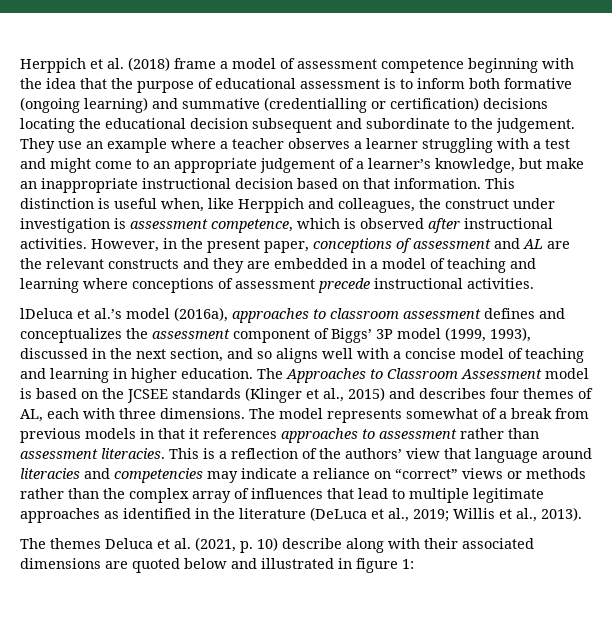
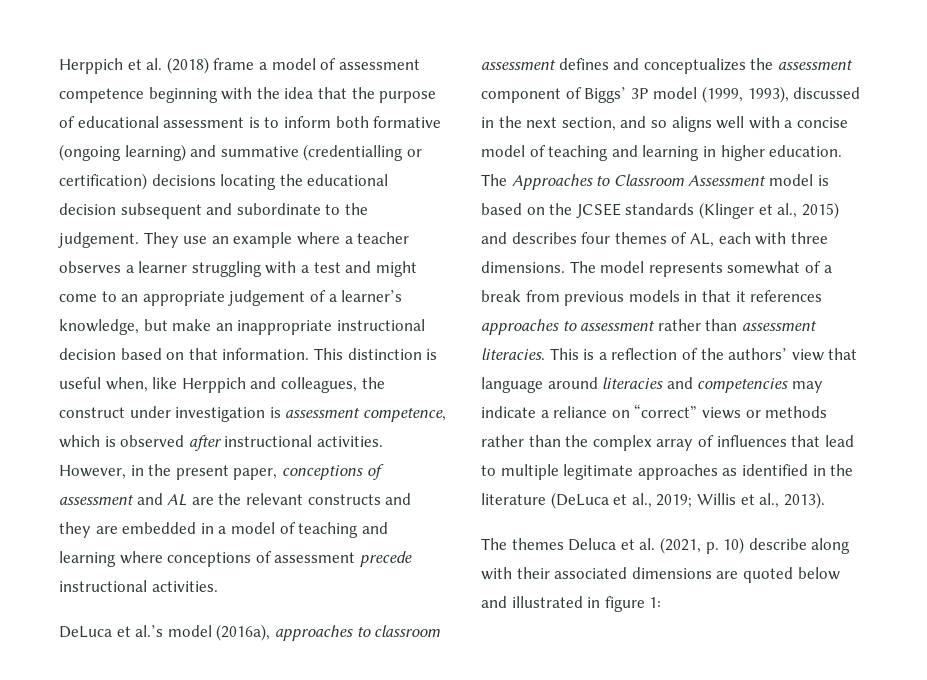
[20,308,73,319] lDeluca -> [59,626,112,638] DeLuca

